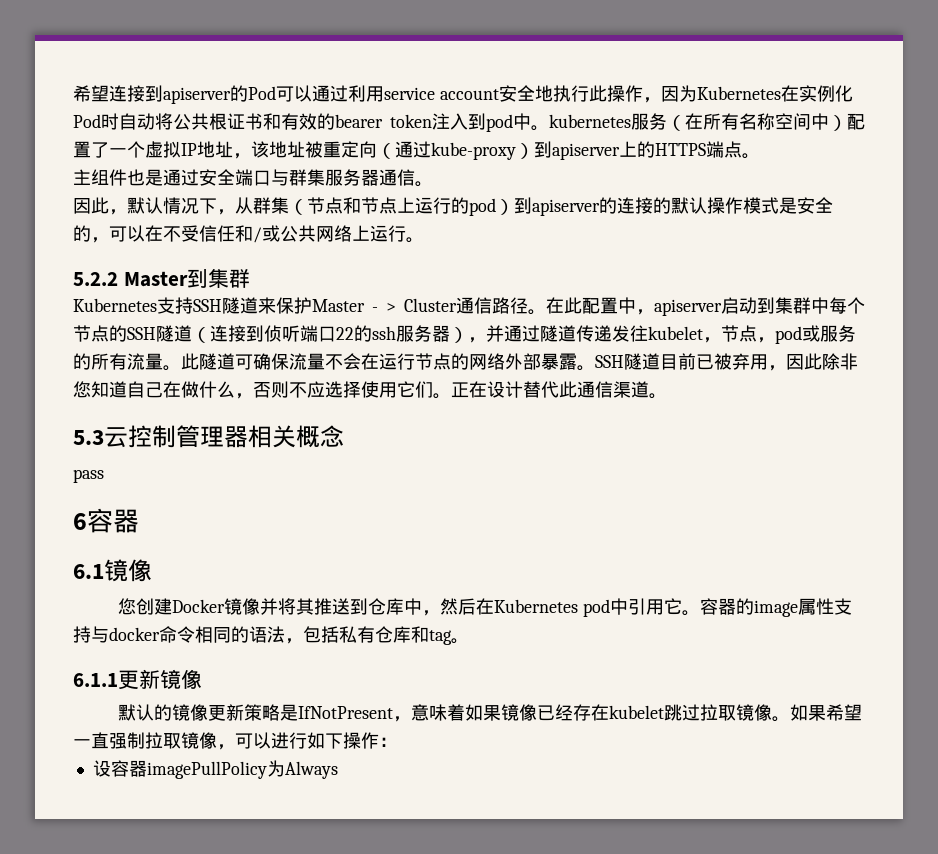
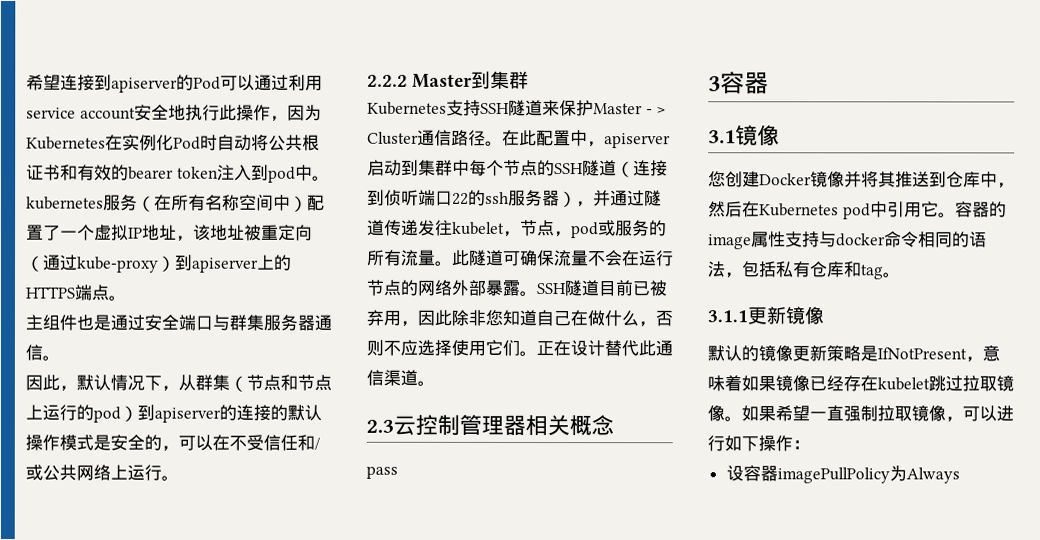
[73,272,118,286] 5.2.2 -> [367,74,408,87] 2.2.2
[73,430,104,445] 5.3 -> [366,419,394,433] 2.3
[73,513,87,530] 6 -> [708,76,721,92] 3
[73,564,104,579] 6.1 -> [708,130,736,144] 3.1
[73,673,118,687] 6.1.1 -> [707,310,748,323] 3.1.1

